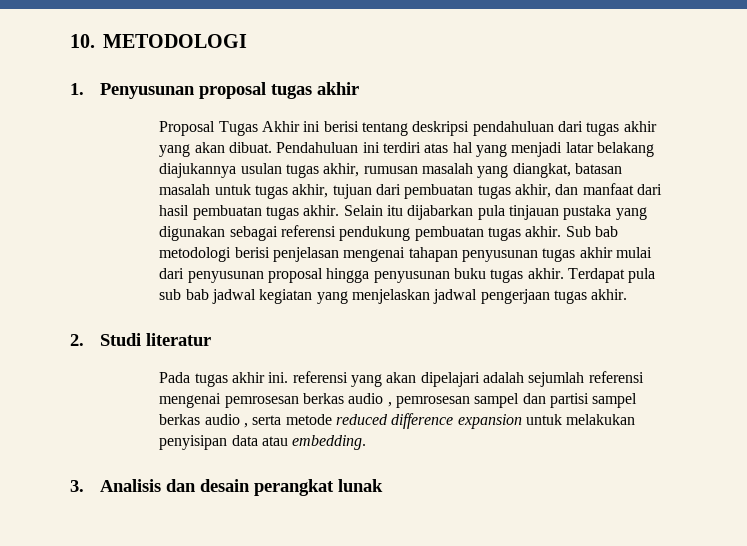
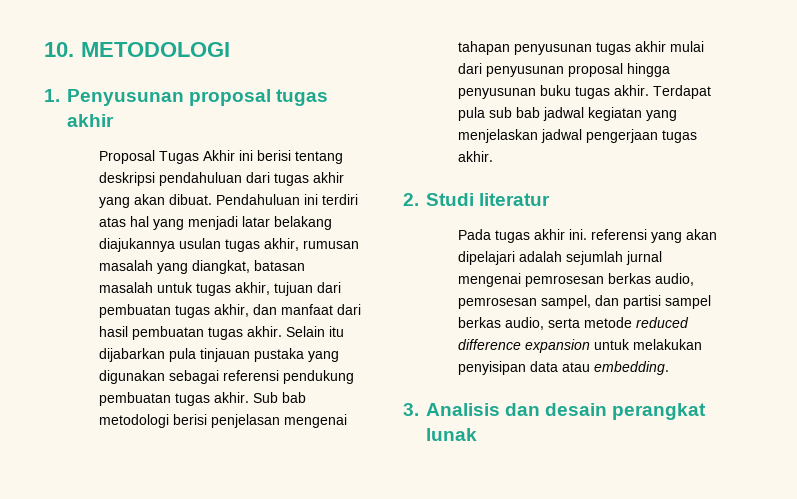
[588,371,644,383] referensi -> [626,251,663,265] jurnal
[348,393,520,408] audio , pemrosesan sampel -> [655,273,695,286] [458,295,592,309] audio, pemrosesan sampel,
[204,414,248,428] audio , -> [505,317,545,330] audio,

